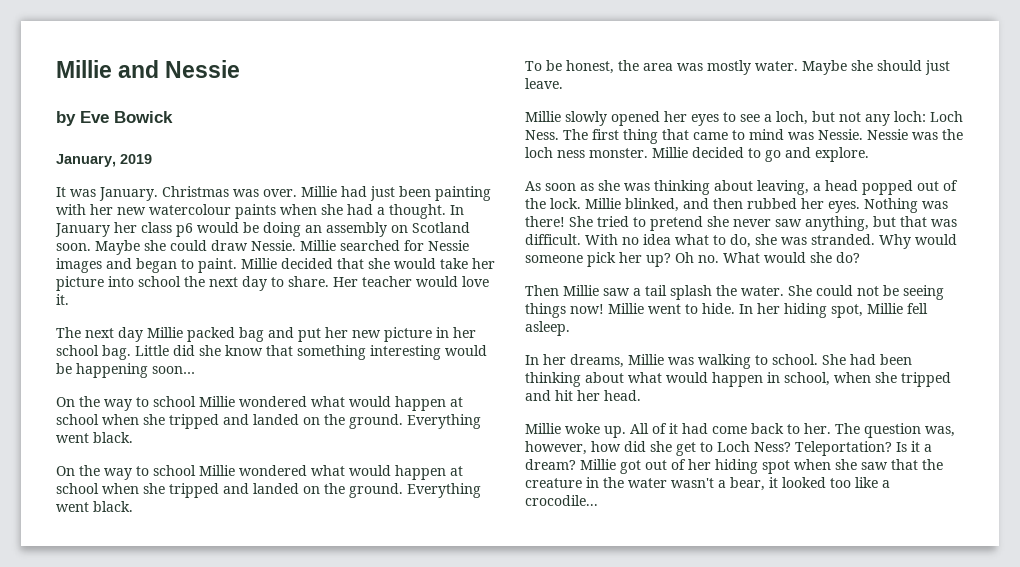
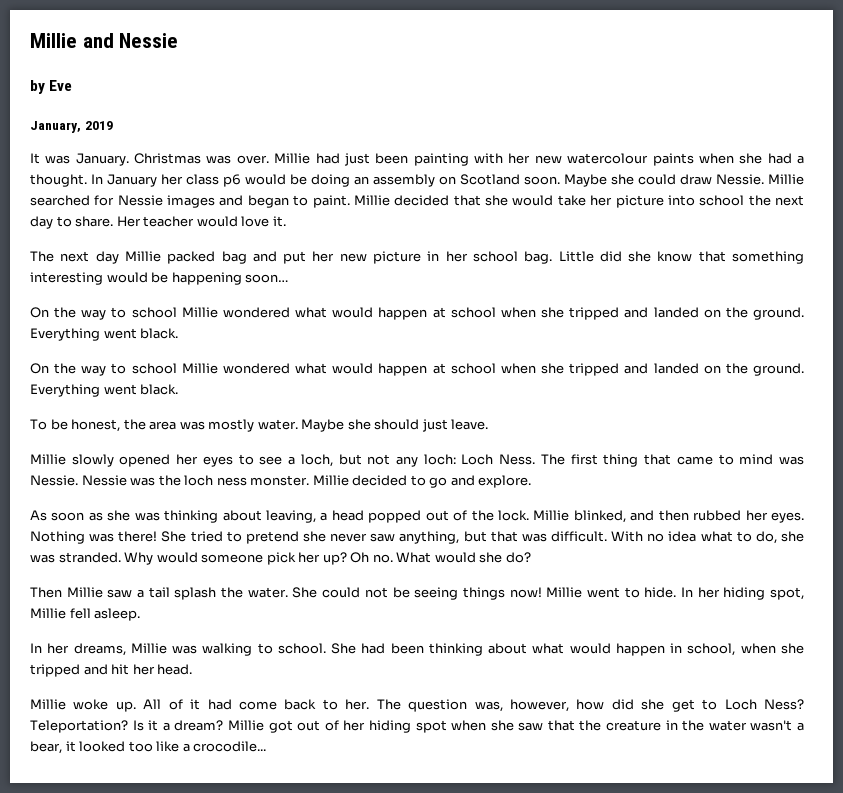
[114,111,173,123] Bowick -> (73, 85) none

